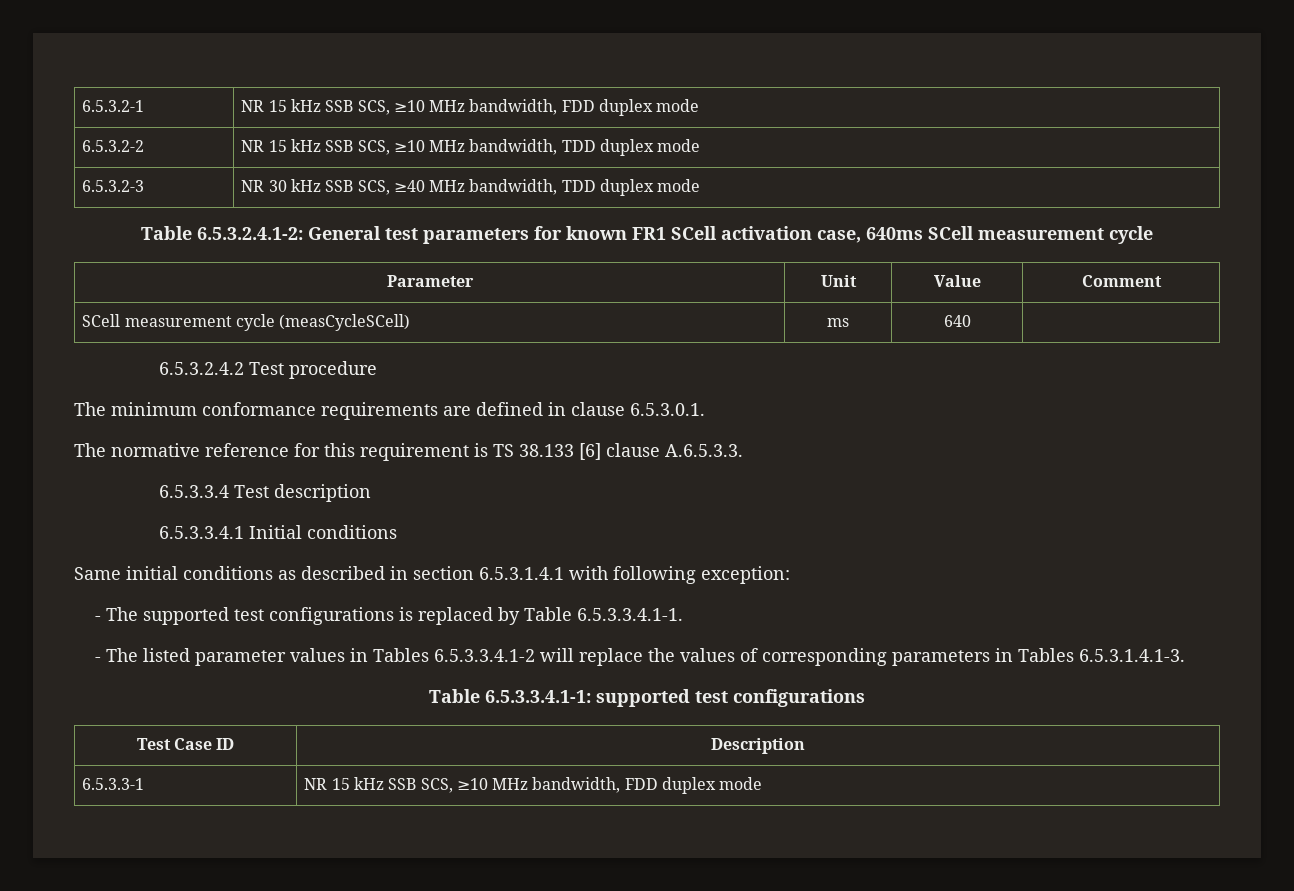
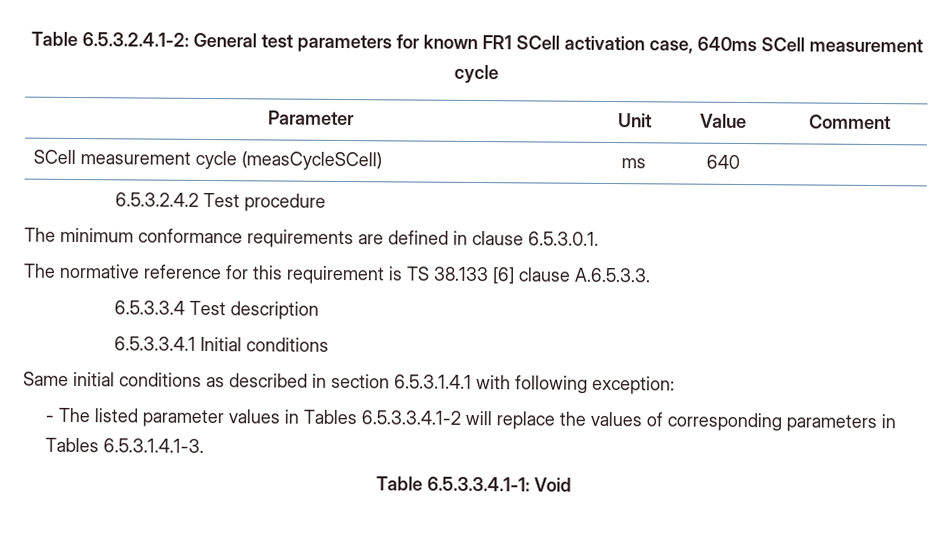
[82,100,145,112] [241,99,700,116] [82,140,145,152] [241,139,701,156] [82,180,145,192] [241,179,701,196] 6.5.3.2-1 | NR 15 kHz SSB SCS, ≥10 MHz bandwidth, FDD duplex mode // 6.5.3.2-2 | NR 15 kHz SSB SCS, ≥10 MHz bandwidth, TDD duplex mode // 6.5.3.2-3 | NR 30 kHz SSB SCS, ≥40 MHz bandwidth, TDD duplex mode // -> (30, 39) none
[95,607,684,625] // - The supported test configurations is replaced by Table 6.5.3.3.4.1-1. -> (675, 385) none
[596,689,865,707] [136,738,235,750] [711,738,805,754] [82,778,145,790] [304,777,763,794] supported test configurations // Test Case ID | Description // 6.5.3.3-1 | NR 15 kHz SSB SCS, ≥10 MHz bandwidth, FDD duplex mode -> [533,477,572,492] Void

